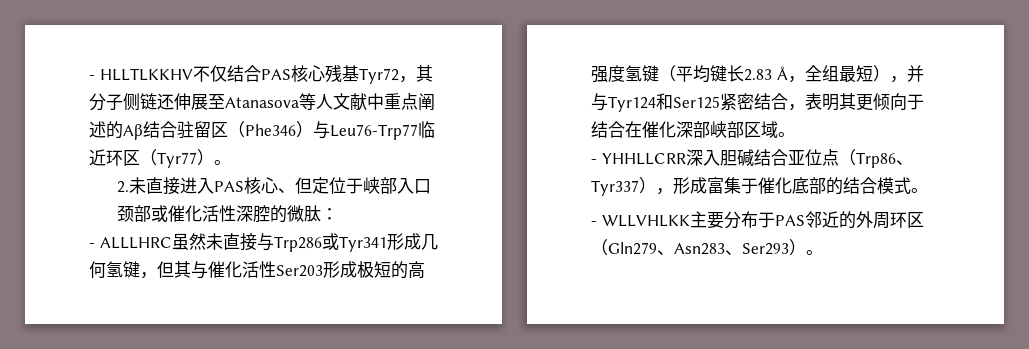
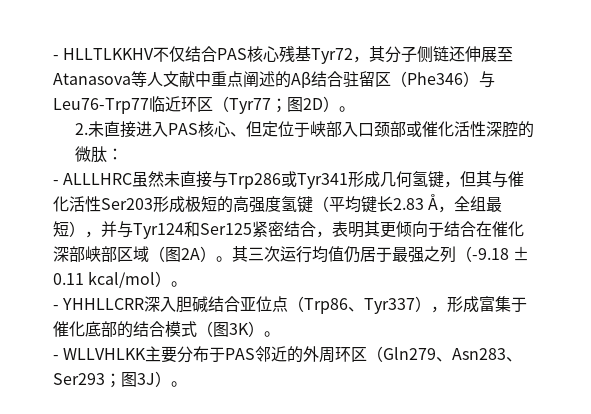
(197, 160) none -> [271,97,323,113] ；图2D
(778, 129) none -> [149,246,530,263] [53,271,172,288] （图2A）。其三次运行均值仍居于最强之列（-9.18 ± 0.11 kcal/mol）
(911, 185) none -> [197,321,264,337] （图3K）
(789, 249) none -> [105,372,155,388] ；图3J

